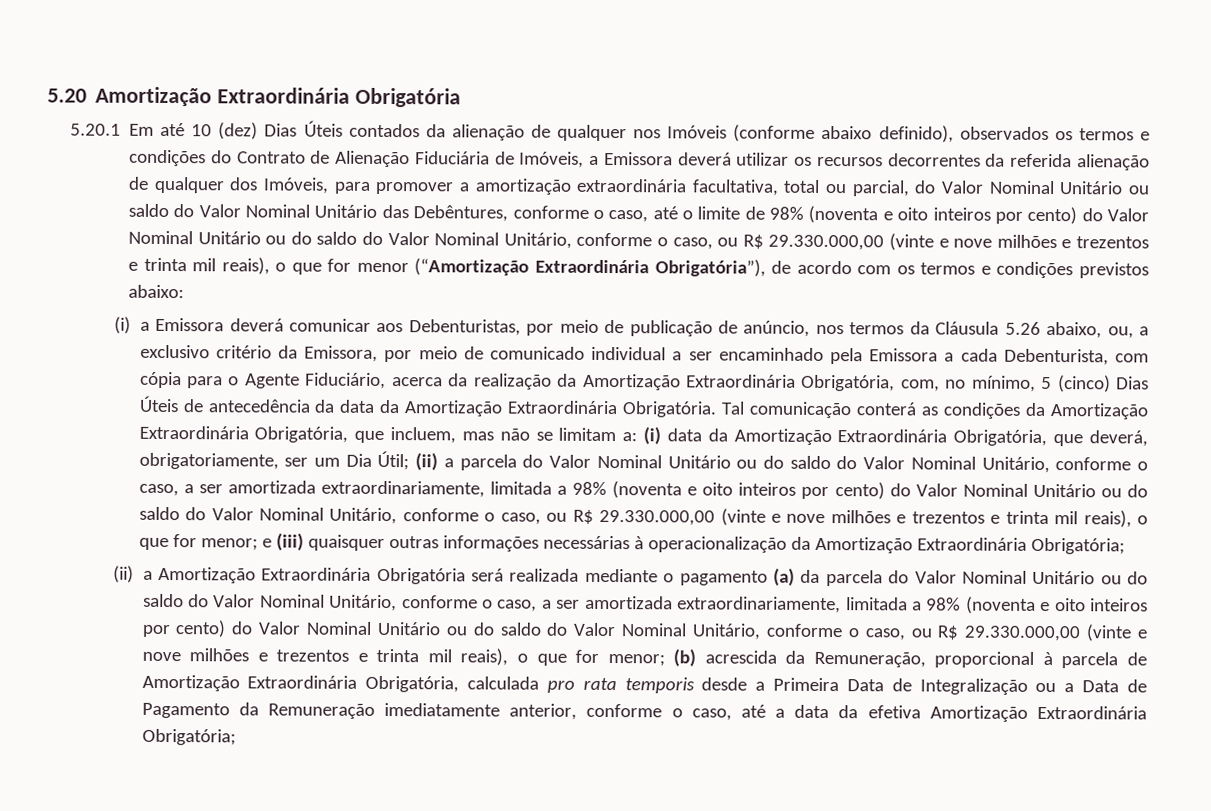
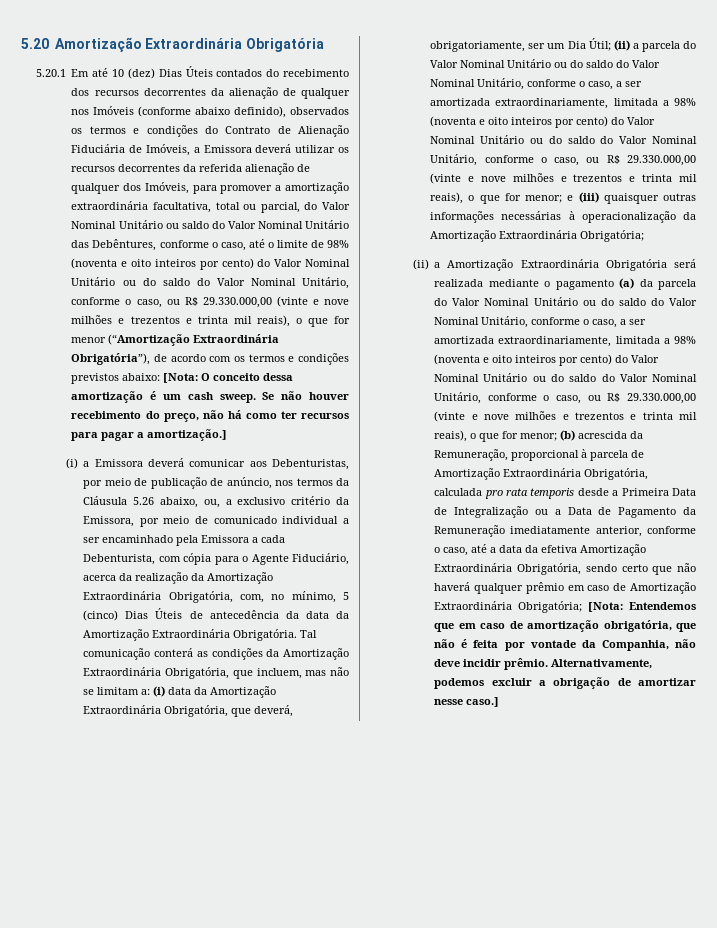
(420, 130) none -> [266,69,350,77] [71,88,206,96] do recebimento dos recursos decorrentes
(185, 291) none -> [163,373,294,383] [71,391,349,403] [71,410,349,422] [71,429,228,441] [Nota: O conceito dessa amortização é um cash sweep. Se não houver recebimento do preço, não há como ter recursos para pagar a amortização.]
[141,728,236,746] Obrigatória; -> [516,563,696,575] [434,582,696,594] [434,601,696,613] [434,620,696,632] [434,639,696,651] [434,658,653,670] [434,677,696,689] [434,697,500,707] Obrigatória, sendo certo que não haverá qualquer prêmio em caso de Amortização Extraordinária Obrigatória; [Nota: Entendemos que em caso de amortização obrigatória, que não é feita por vontade da Companhia, não deve incidir prêmio. Alternativamente, podemos excluir a obrigação de amortizar nesse caso.]

